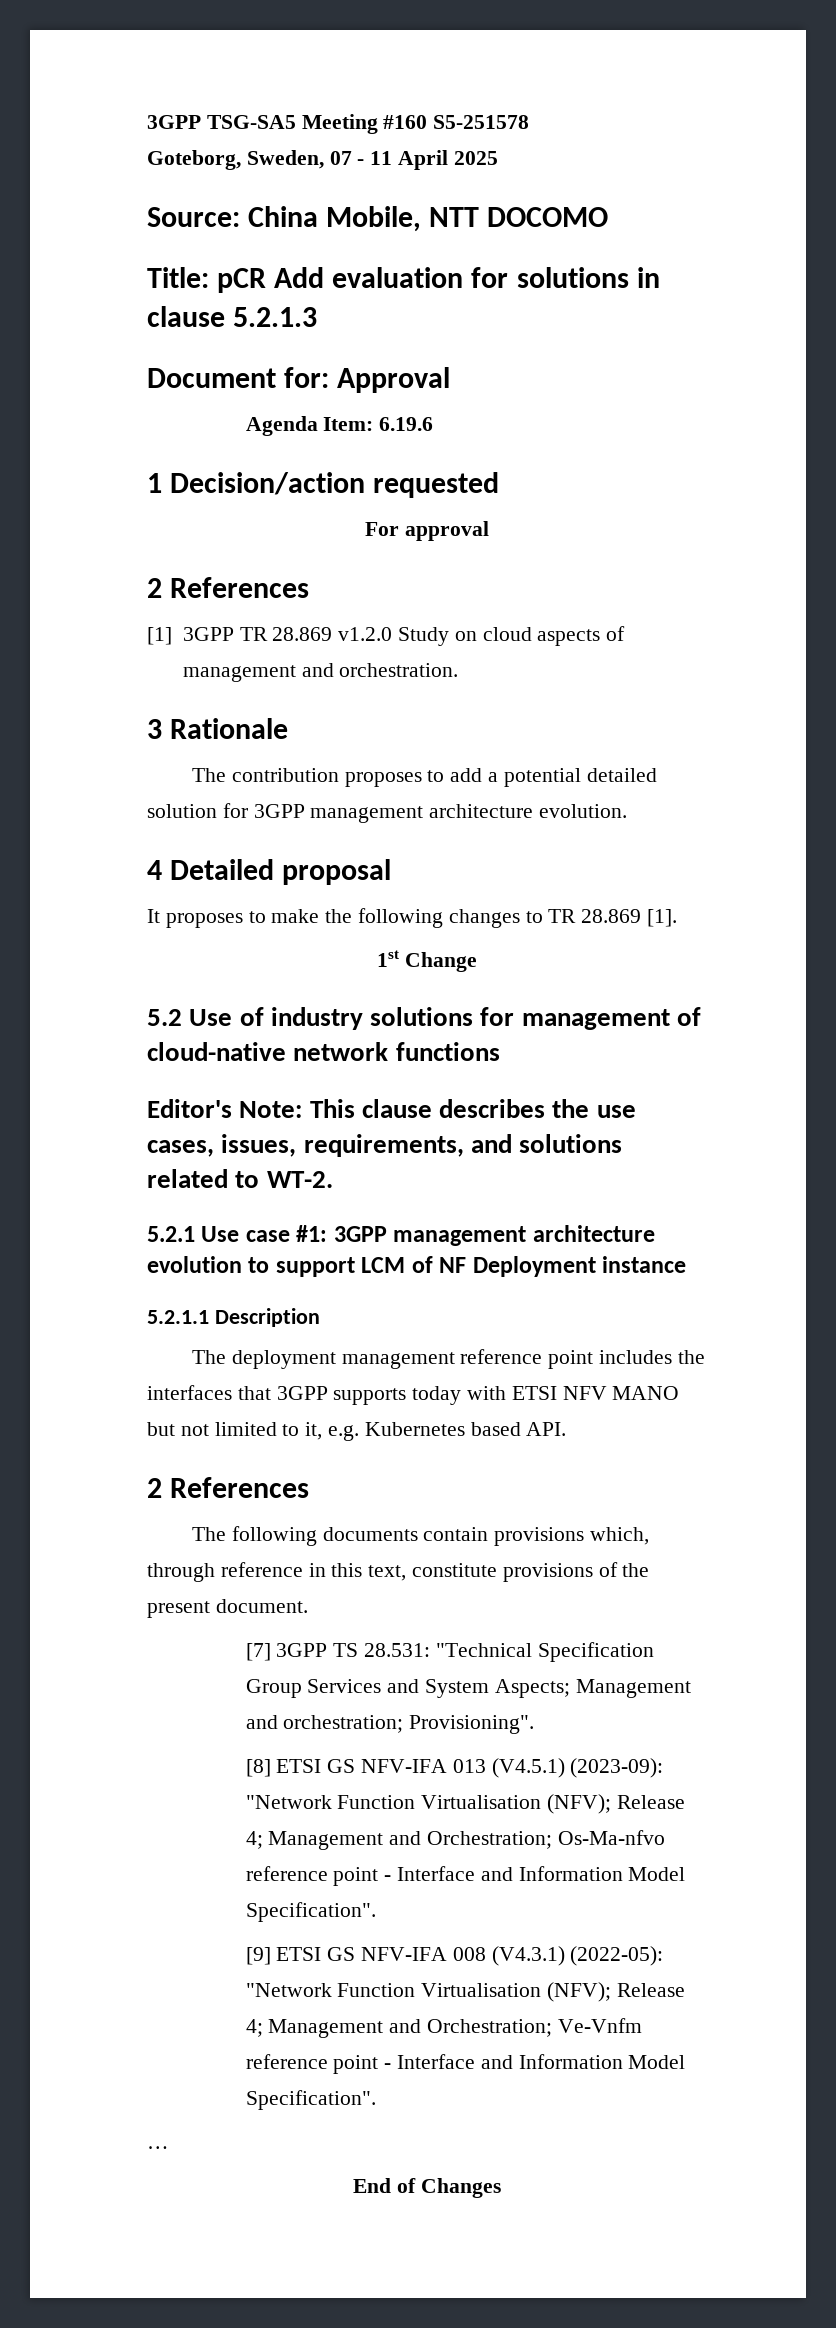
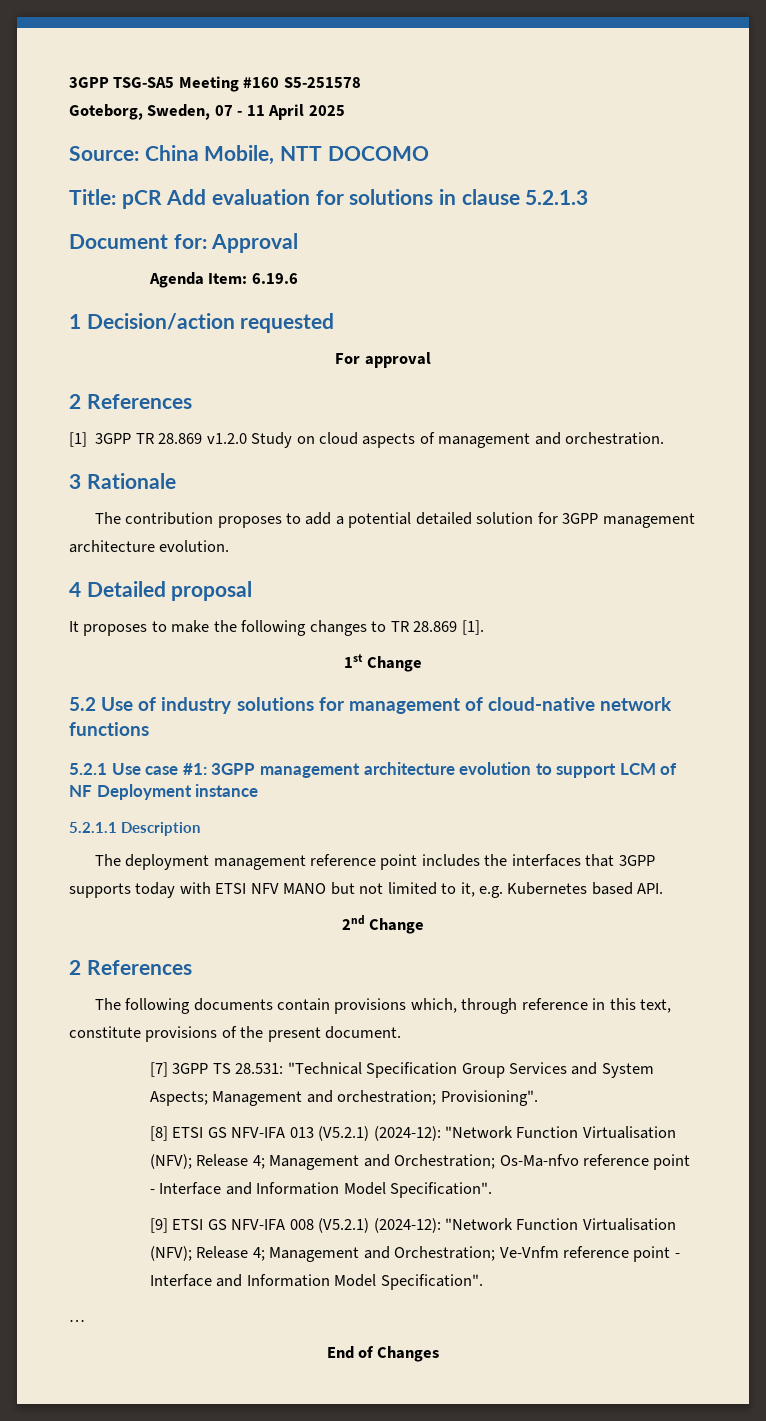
[147,1099,636,1118] [147,1134,623,1157] [147,1169,333,1188] // Editor's Note: This clause describes the use cases, issues, requirements, and solutions related to WT-2. -> (149, 729) none
(567, 1429) none -> [341,915,425,934] // 2nd Change
[491,1758,664,1778] (V4.5.1) (2023-09): -> [318,1126,441,1141] (V5.2.1) (2024-12):
[491,1946,664,1966] (V4.3.1) (2022-05): -> [318,1218,441,1233] (V5.2.1) (2024-12):

